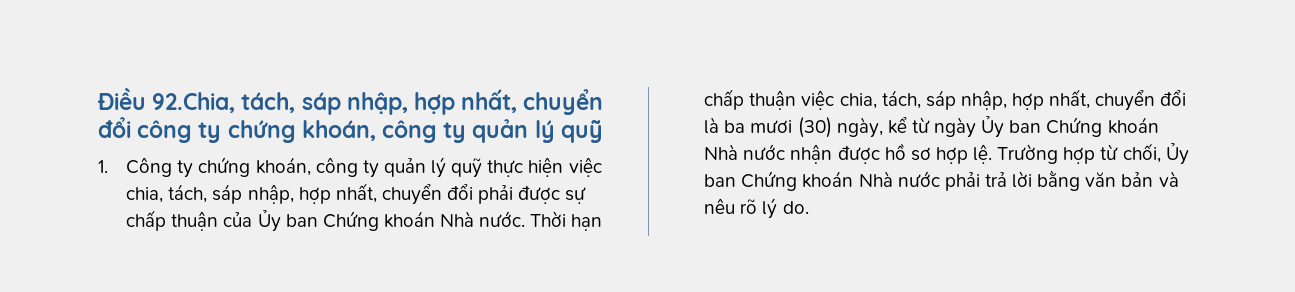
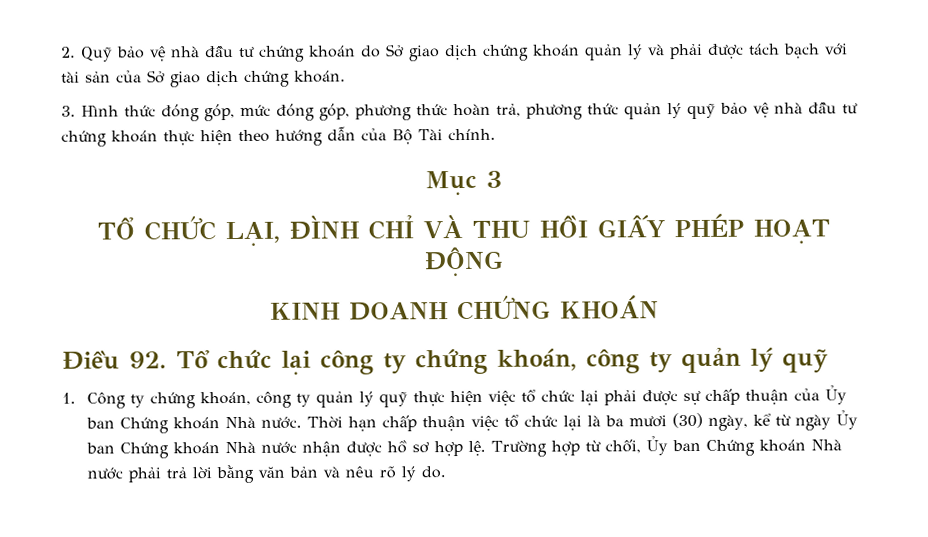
[97,88,604,115] [98,117,131,138] Điều 92.Chia, tách, sáp nhập, hợp nhất, chuyển đổi -> [61,43,848,62] [61,70,346,88] [61,101,858,122] [61,126,496,147] [425,170,502,196] [97,213,830,247] [424,246,504,277] [270,295,659,321] [62,349,311,375] 2. Quỹ bảo vệ nhà đầu tư chứng khoán do Sở giao dịch chứng khoán quản lý và phải được tách bạch với tài sản của Sở giao dịch chứng khoán. // 3. Hình thức đóng góp, mức đóng góp, phương thức hoàn trả, phương thức quản lý quỹ bảo vệ nhà đầu tư chứng khoán thực hiện theo hướng dẫn của Bộ Tài chính. // Mục 3 // TỔ CHỨC LẠI, ĐÌNH CHỈ VÀ THU HỒI GIẤY PHÉP HOẠT ĐỘNG // KINH DOANH CHỨNG KHOÁN // Điều 92. Tổ chức lại
[126,183,474,205] chia, tách, sáp nhập, hợp nhất, chuyển đổi -> [521,389,600,406] tổ chức lại
[839,89,1187,111] chia, tách, sáp nhập, hợp nhất, chuyển đổi -> [504,414,583,431] tổ chức lại

